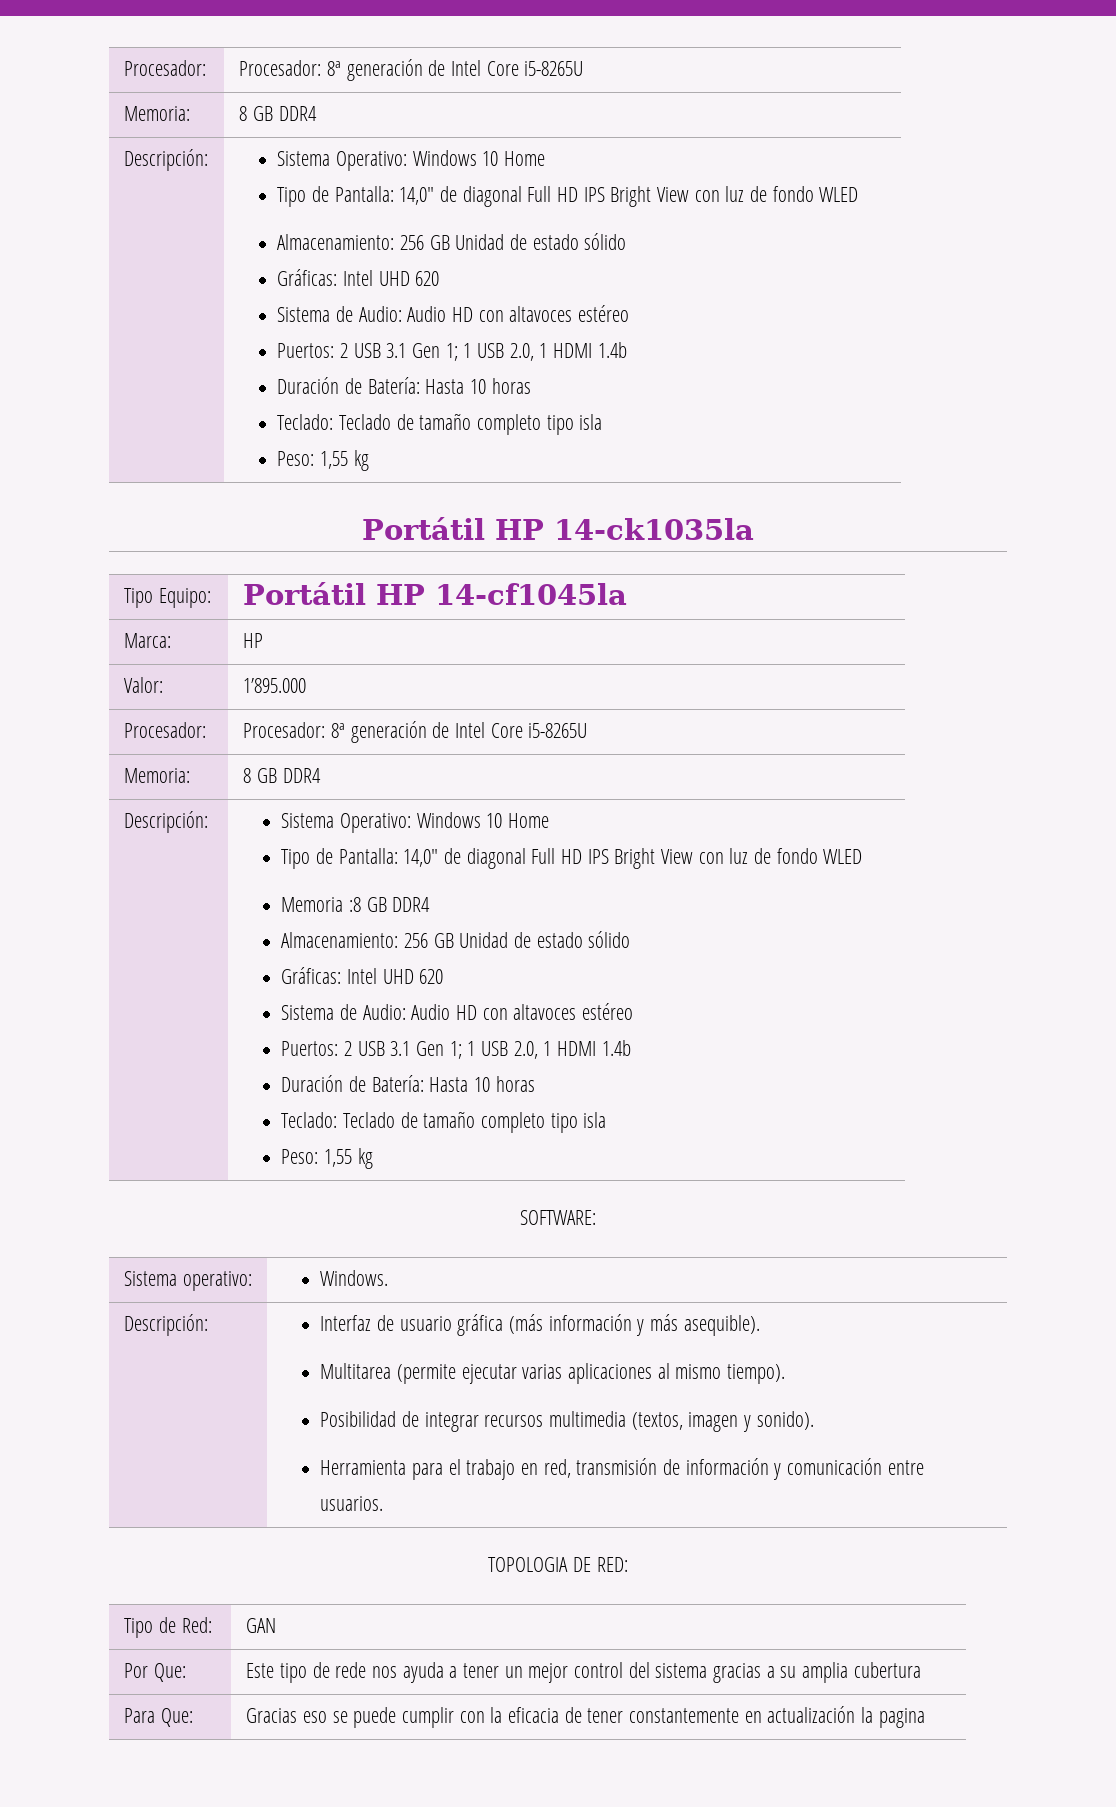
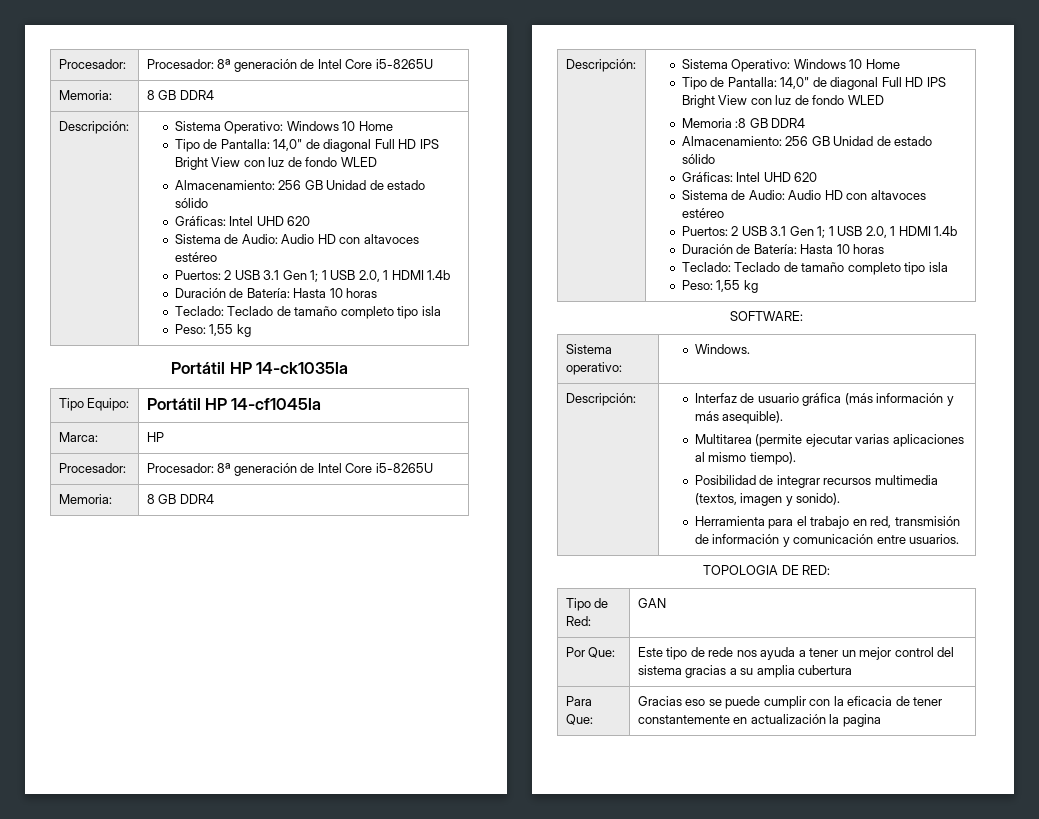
[124,677,164,693] [243,678,307,693] // Valor: | 1’895.000 -> (164, 437) none

